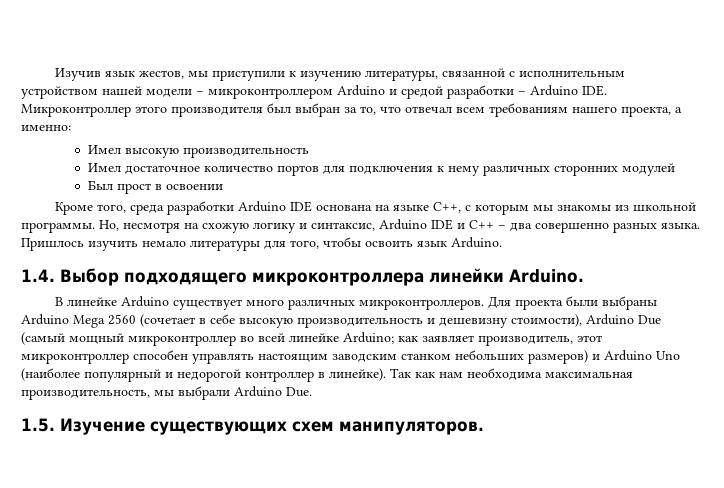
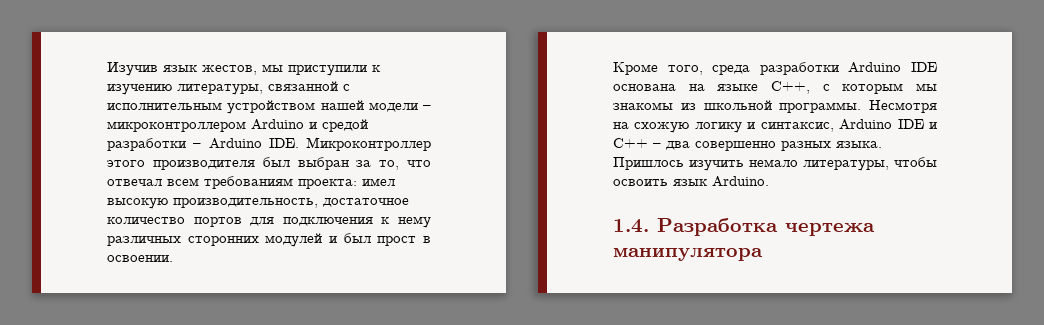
[572,106,682,117] [21,125,71,131] [87,145,309,158] [87,163,121,172] нашего проекта, а именно: // Имел высокую производительность // Имел -> [298,178,395,189] [107,198,318,209] проекта: имел высокую производительность,
[87,180,113,190] // Был -> [329,233,371,243] и был
[165,184,223,190] освоении -> [107,255,173,262] освоении.
[99,220,180,233] Но, несмотря -> [869,100,937,113] Несмотря
[190,240,319,251] литературы для того, -> [803,160,889,171] литературы,
[60,268,584,286] [55,296,658,310] [21,314,661,328] [21,332,602,346] [21,350,680,364] [21,368,633,382] [21,386,312,400] [21,418,484,435] Выбор подходящего микроконтроллера линейки Arduino. // В линейке Arduino существует много различных микроконтроллеров. Для проекта были выбраны Arduino Mega 2560 (сочетает в себе высокую производительность и дешевизну стоимости), Arduino Due (самый мощный микроконтроллер во всей линейке Arduino; как заявляет производитель, этот микроконтроллер способен управлять настоящим заводским станком небольших размеров) и Arduino Uno (наиболее популярный и недорогой контроллер в линейке). Так как нам необходима максимальная производительность, мы выбрали Arduino Due. // 1.5. Изучение существующих схем манипуляторов. -> [657,218,875,236] [613,248,763,261] Разработка чертежа манипулятора

